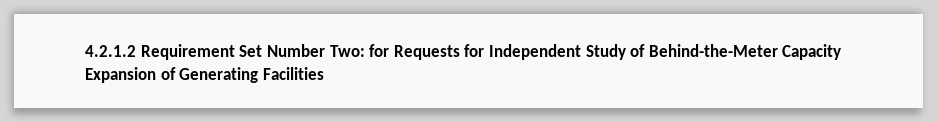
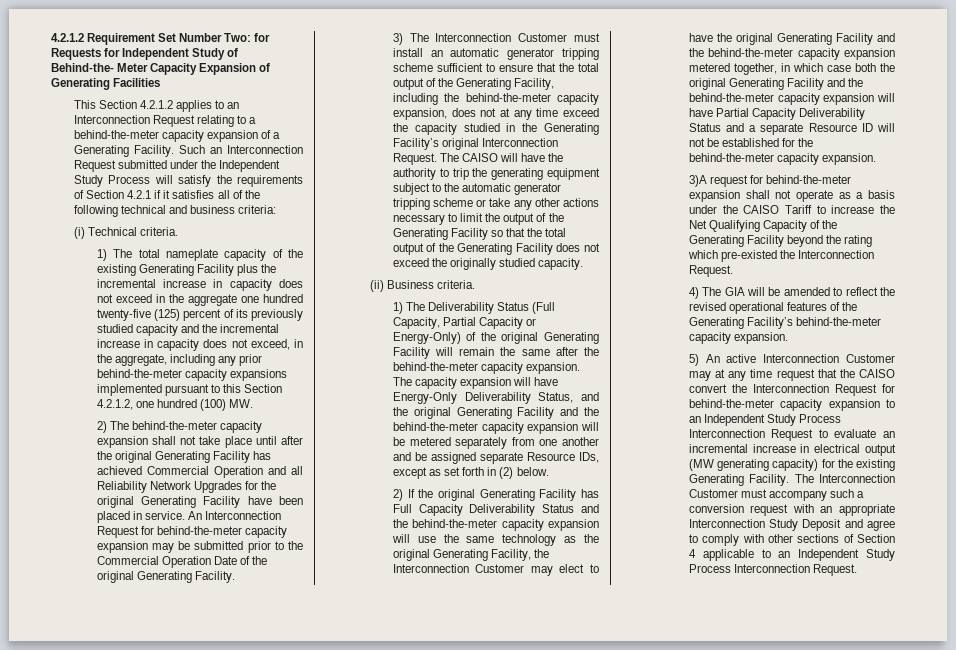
[648,44,778,57] Behind-the-Meter -> [50,63,149,72] Behind-the- Meter
(325, 73) none -> [73,100,240,112] [73,115,257,127] [73,130,281,142] [73,145,303,157] [73,160,281,172] [73,175,303,187] [73,190,260,199] [73,205,277,217] [73,227,179,239] [96,249,303,261] [96,264,277,276] [96,279,303,291] [96,294,303,306] [96,309,303,321] [96,324,280,336] [96,339,303,351] [96,354,263,366] [96,369,288,381] [96,384,283,396] [96,399,254,411] [96,421,263,433] [96,436,303,448] [96,451,272,463] [96,466,303,478] [96,481,277,493] [96,496,303,508] [96,511,282,523] [96,526,288,538] [96,541,303,553] [96,556,268,568] [96,571,236,583] [392,33,600,45] [392,48,599,60] [392,63,599,72] [392,78,555,90] [392,93,599,105] [392,108,599,120] [392,123,599,135] [392,138,559,150] [392,153,564,165] [392,168,600,180] [392,183,562,195] [392,198,599,210] [392,213,564,225] [392,228,567,240] [392,243,600,255] [392,258,584,270] [369,280,476,292] [392,302,556,314] [392,317,537,329] [392,332,599,344] [392,347,599,359] [392,362,581,374] [392,377,559,389] [392,392,599,404] [392,407,599,419] [392,422,599,434] [392,437,599,449] [392,452,599,464] [392,467,549,479] [392,489,599,501] [392,504,599,516] [392,519,599,531] [391,534,599,546] [392,549,550,561] [392,564,599,576] [688,33,895,45] [688,48,895,60] [688,63,895,75] [688,78,864,90] [688,93,895,105] [688,108,866,120] [688,123,895,135] [688,138,814,147] [688,153,877,165] [688,175,852,187] [688,190,895,202] [688,205,895,214] [688,220,838,232] [688,235,873,247] [687,250,875,262] [688,265,733,277] [688,287,895,299] [688,302,858,314] [688,317,882,329] [688,332,788,344] [688,354,895,366] [688,369,895,381] [688,384,895,396] [688,399,895,411] [688,414,842,426] [688,429,895,441] [688,444,896,456] [688,459,895,471] [688,474,895,486] [688,489,865,501] [688,504,895,516] [688,519,895,531] [688,534,895,546] [688,549,895,561] [688,564,858,576] // This Section 4.2.1.2 applies to an Interconnection Request relating to a behind-the-meter capacity expansion of a Generating Facility. Such an Interconnection Request submitted under the Independent Study Process will satisfy the requirements of Section 4.2.1 if it satisfies all of the following technical and business criteria: // (i) Technical criteria. // 1) The total nameplate capacity of the existing Generating Facility plus the incremental increase in capacity does not exceed in the aggregate one hundred twenty-five (125) percent of its previously studied capacity and the incremental increase in capacity does not exceed, in the aggregate, including any prior behind-the-meter capacity expansions implemented pursuant to this Section 4.2.1.2, one hundred (100) MW. // 2) The behind-the-meter capacity expansion shall not take place until after the original Generating Facility has achieved Commercial Operation and all Reliability Network Upgrades for the original Generating Facility have been placed in service. An Interconnection Request for behind-the-meter capacity expansion may be submitted prior to the Commercial Operation Date of the original Generating Facility. // 3) The Interconnection Customer must install an automatic generator tripping scheme sufficient to ensure that the total output of the Generating Facility, including the behind-the-meter capacity expansion, does not at any time exceed the capacity studied in the Generating Facility’s original Interconnection Request. The CAISO will have the authority to trip the generating equipment subject to the automatic generator tripping scheme or take any other actions necessary to limit the output of the Generating Facility so that the total output of the Generating Facility does not exceed the originally studied capacity. // (ii) Business criteria. // 1) The Deliverability Status (Full Capacity, Partial Capacity or Energy-Only) of the original Generating Facility will remain the same after the behind-the-meter capacity expansion. The capacity expansion will have Energy-Only Deliverability Status, and the original Generating Facility and the behind-the-meter capacity expansion will be metered separately from one another and be assigned separate Resource IDs, except as set forth in (2) below. // 2) If the original Generating Facility has Full Capacity Deliverability Status and the behind-the-meter capacity expansion will use the same technology as the original Generating Facility, the Interconnection Customer may elect to have the original Generating Facility and the behind-the-meter capacity expansion metered together, in which case both the original Generating Facility and the behind-the-meter capacity expansion will have Partial Capacity Deliverability Status and a separate Resource ID will not be established for the behind-the-meter capacity expansion. // 3)A request for behind-the-meter expansion shall not operate as a basis under the CAISO Tariff to increase the Net Qualifying Capacity of the Generating Facility beyond the rating which pre-existed the Interconnection Request. // 4) The GIA will be amended to reflect the revised operational features of the Generating Facility’s behind-the-meter capacity expansion. // 5) An active Interconnection Customer may at any time request that the CAISO convert the Interconnection Request for behind-the-meter capacity expansion to an Independent Study Process Interconnection Request to evaluate an incremental increase in electrical output (MW generating capacity) for the existing Generating Facility. The Interconnection Customer must accompany such a conversion request with an appropriate Interconnection Study Deposit and agree to comply with other sections of Section 4 applicable to an Independent Study Process Interconnection Request.

